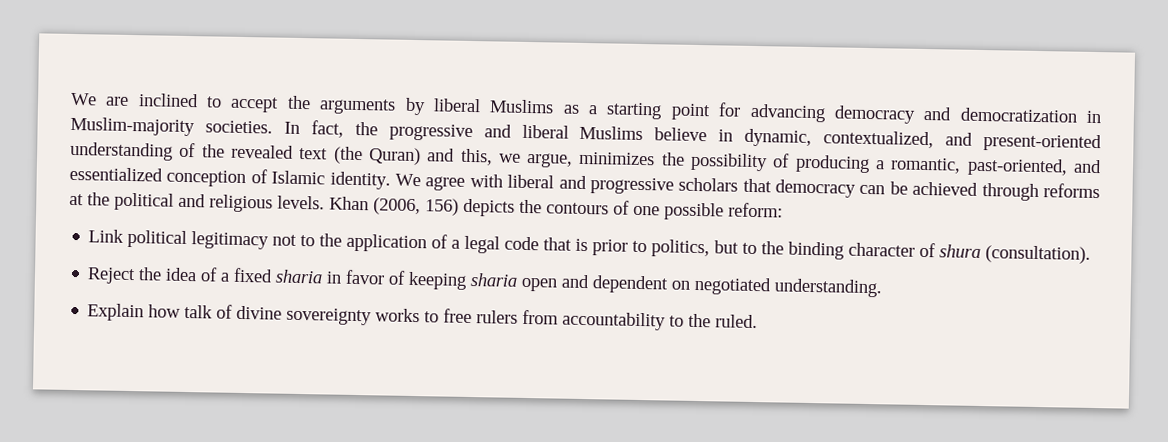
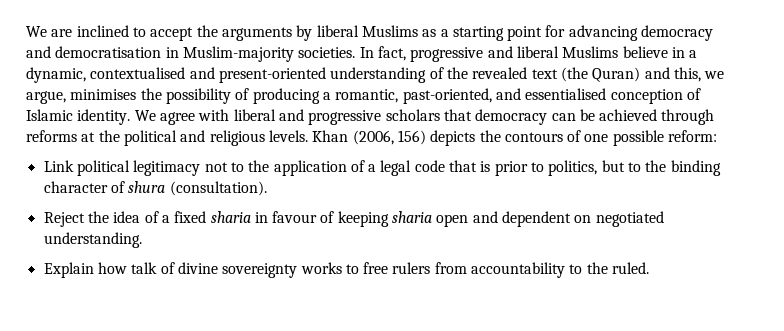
[959,107,1078,123] democratization -> [55,46,162,58] democratisation
[354,121,378,136] the -> (406, 53) none
[744,128,935,149] dynamic, contextualized, -> [689,50,698,58] [26,67,186,83] a dynamic, contextualised
[579,151,656,166] minimizes -> [70,89,137,100] minimises
[69,166,163,182] essentialized -> [525,88,607,100] essentialised
[345,269,386,285] favor -> [272,211,318,223] favour

